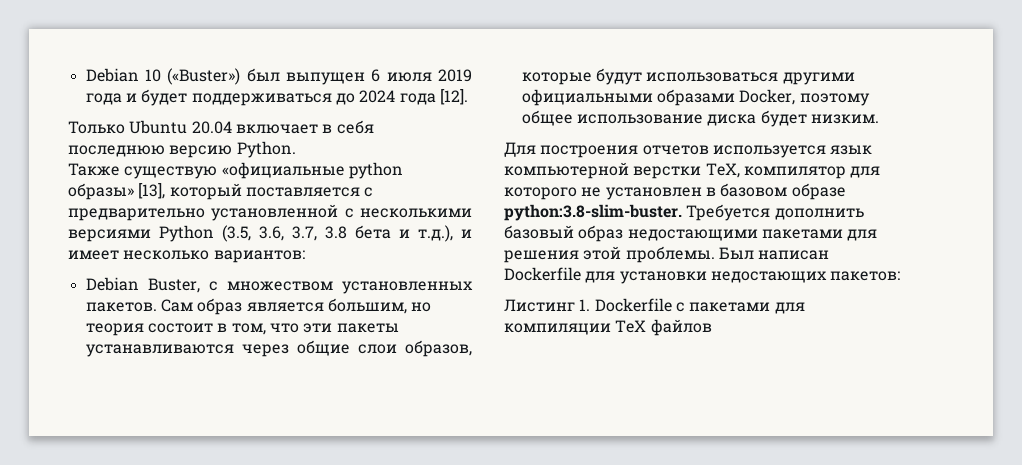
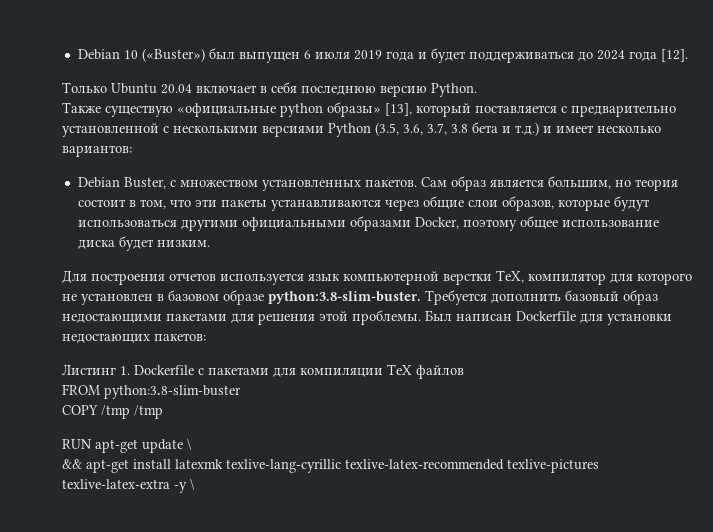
[418,225,453,242] т.д.), -> [515,122,539,136] т.д.)
(712, 327) none -> [62,384,241,399] [62,405,163,419] [62,438,192,453] [62,459,599,473] [62,478,195,493] // FROM python:3.8-slim-buster // COPY /tmp /tmp // RUN apt-get update \ // && apt-get install latexmk texlive-lang-cyrillic texlive-latex-recommended texlive-pictures texlive-latex-extra -y \

